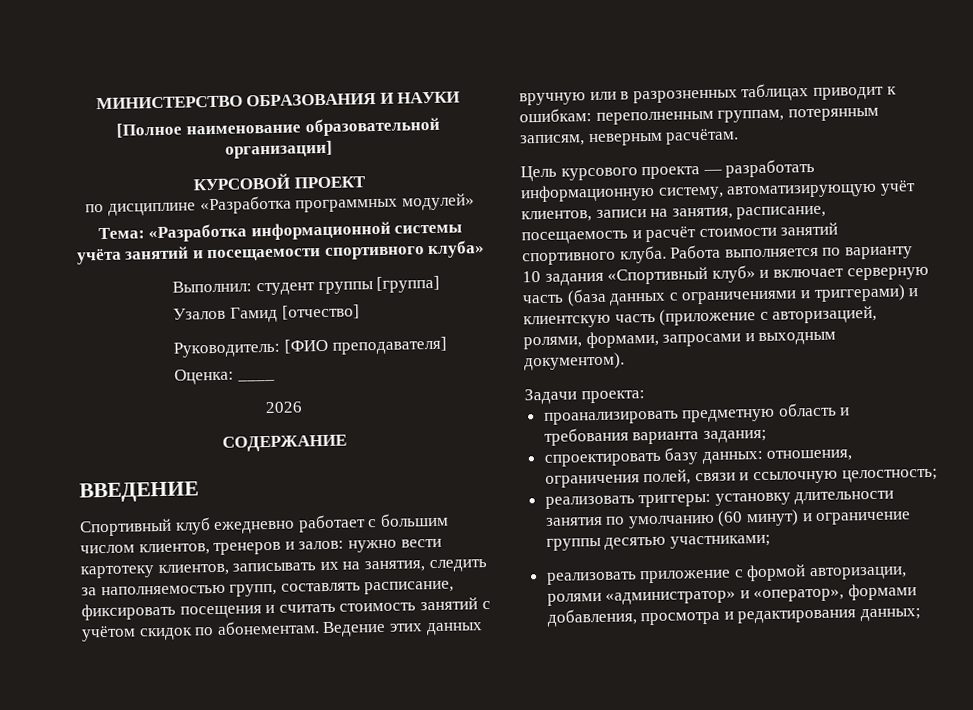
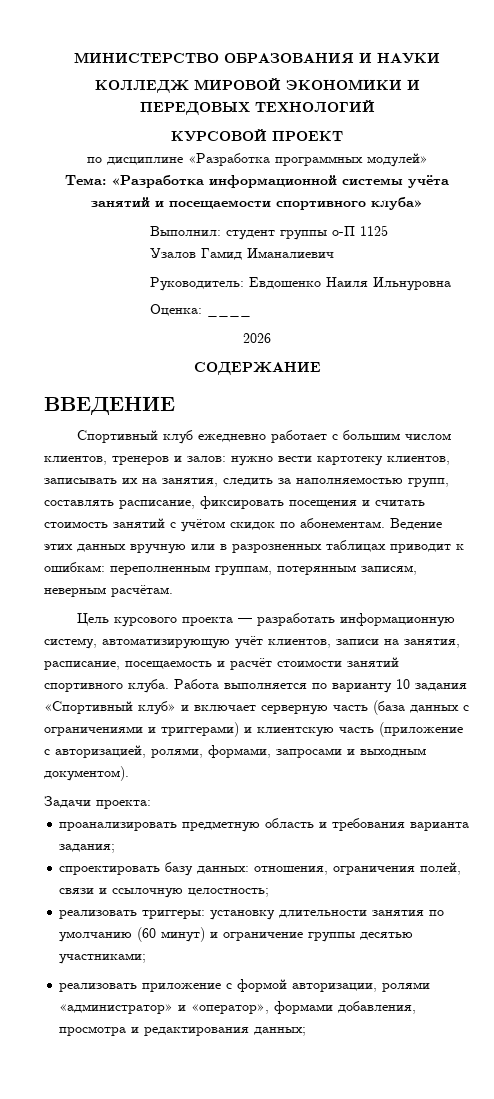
[116,116,440,138] [225,140,333,159] [Полное наименование образовательной организации] -> [94,78,420,93] [139,100,375,115] КОЛЛЕДЖ МИРОВОЙ ЭКОНОМИКИ И ПЕРЕДОВЫХ ТЕХНОЛОГИЙ
[376,275,441,293] [группа] -> [331,225,388,236] о-П 1125
[281,304,360,320] [отчество] -> [246,248,334,259] Иманалиевич
[284,336,447,355] [ФИО преподавателя] -> [248,277,451,291] Евдошенко Наиля Ильнуровна

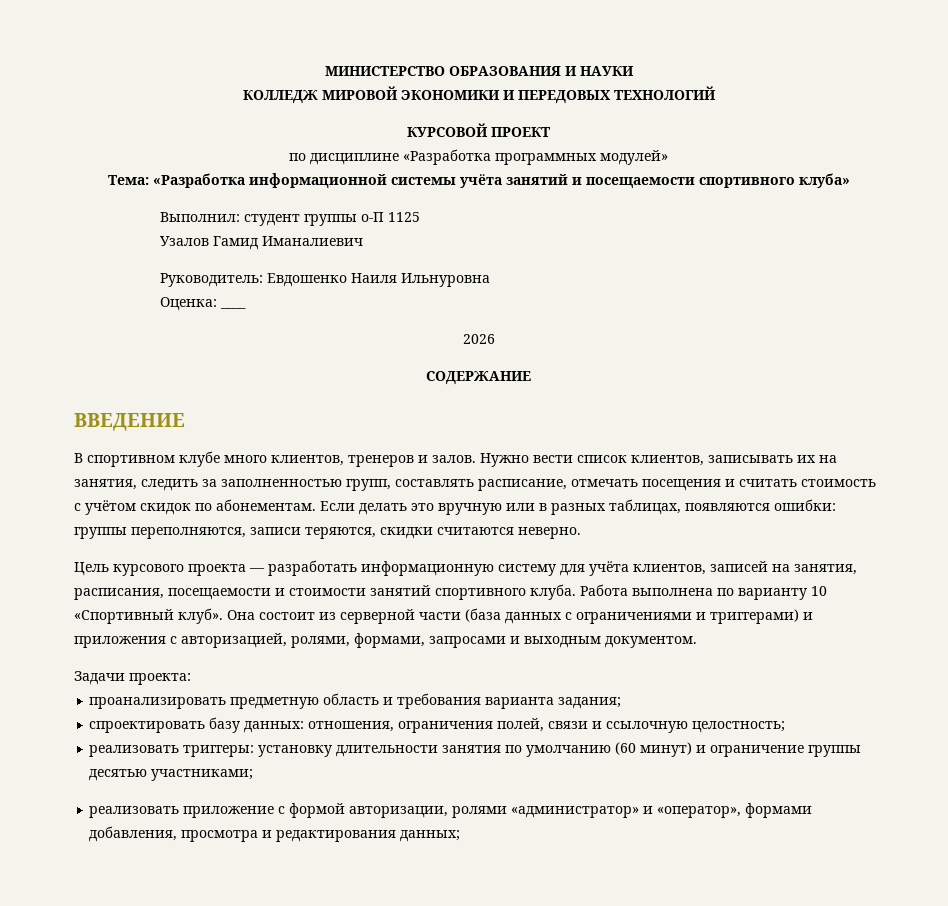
[76,430,451,444] [44,456,383,466] Спортивный клуб ежедневно работает с большим числом клиентов, тренеров и залов: нужно вести картотеку -> [74,451,627,467] В спортивном клубе много клиентов, тренеров и залов. Нужно вести список
[296,477,403,484] наполняемостью -> [221,479,342,487] заполненностью
[200,496,284,509] фиксировать -> [571,479,638,487] отмечать
[113,518,165,528] занятий -> (876, 483) none
[390,518,442,530] [44,540,464,554] [44,562,417,576] [44,585,173,597] Ведение этих данных вручную или в разрозненных таблицах приводит к ошибкам: переполненным группам, потерянным записям, неверным расчётам. -> [320,499,836,515] [74,527,581,539] Если делать это вручную или в разных таблицах, появляются ошибки: группы переполняются, записи теряются, скидки считаются неверно.
[44,636,460,649] [44,658,272,670] систему, автоматизирующую учёт клиентов, записи на занятия, расписание, посещаемость и расчёт -> [498,561,857,576] [74,588,285,600] систему для учёта клиентов, записей на занятия, расписания, посещаемости и
[224,683,307,689] выполняется -> [632,588,713,596] выполнена
[415,683,467,691] [44,701,368,715] задания «Спортивный клуб» и включает серверную часть -> [74,608,461,624] «Спортивный клуб». Она состоит из серверной части
[257,722,463,737] клиентскую часть (приложение -> [74,636,166,648] приложения
[44,766,129,781] документом). -> [605,636,697,648] документом.

